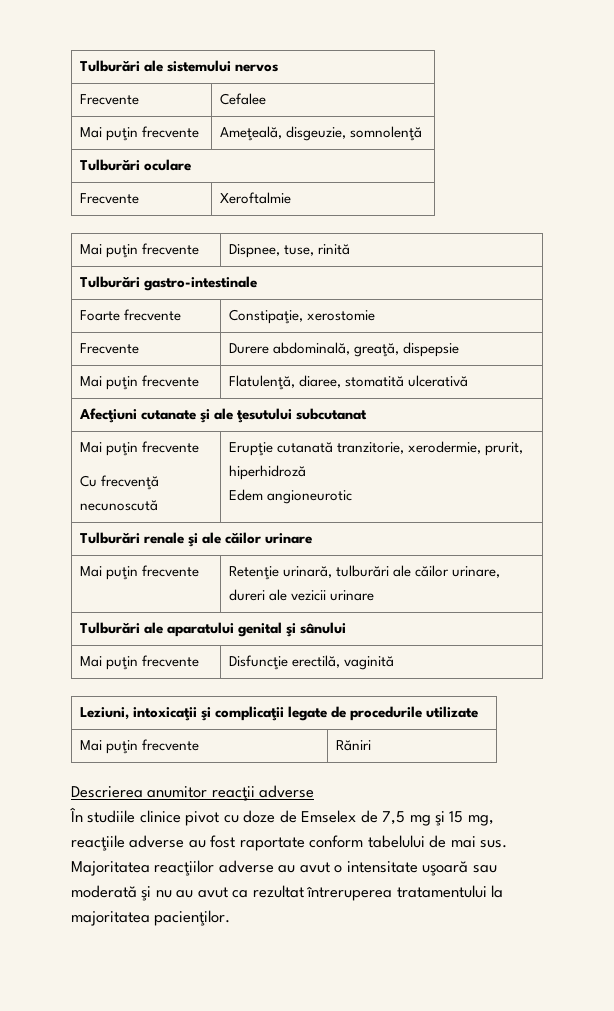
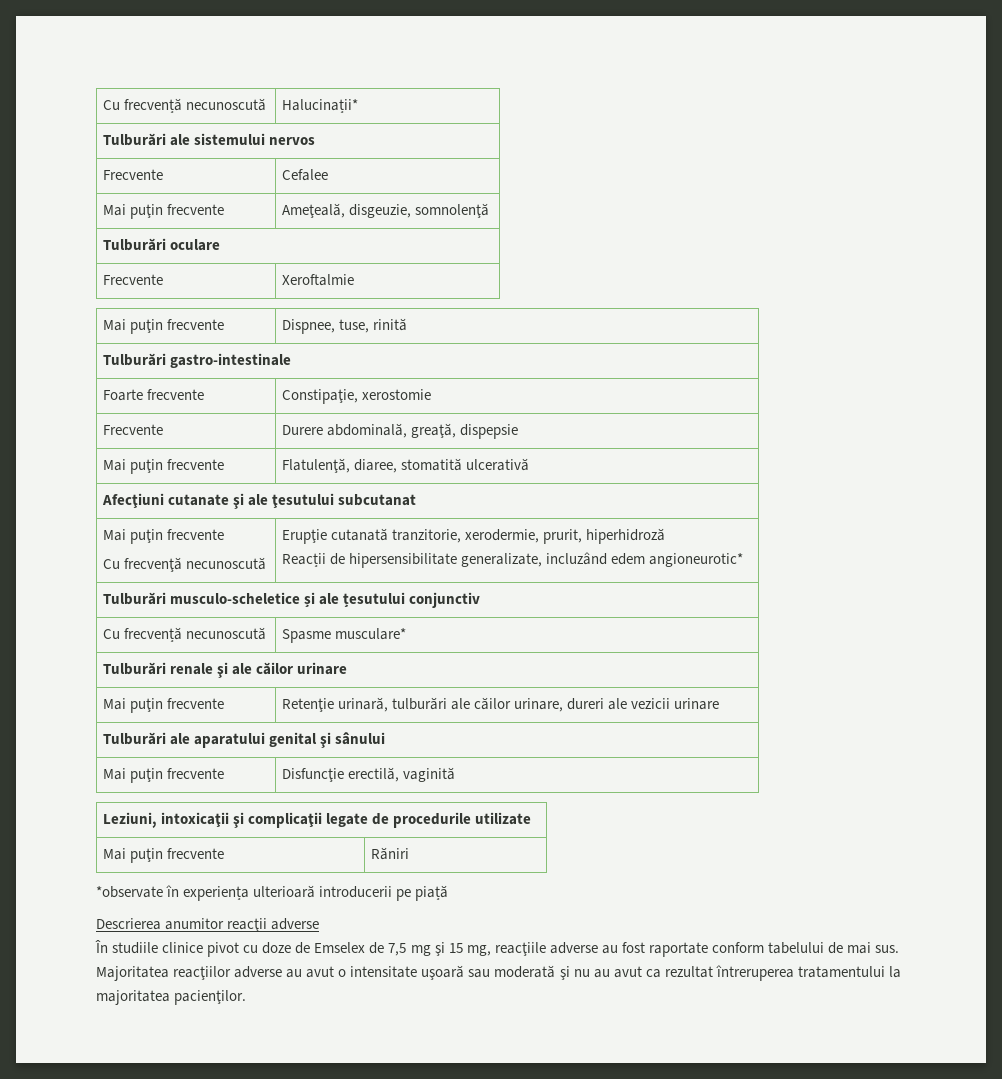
(79, 66) none -> [102,98,266,113] [281,99,358,113] Cu frecvență necunoscută | Halucinații* //
[228,489,352,504] Edem angioneurotic -> [281,552,743,568] [102,592,480,608] [102,627,266,642] [281,628,406,643] Reacții de hipersensibilitate generalizate, incluzând edem angioneurotic* // Tulburări musculo-scheletice și ale țesutului conjunctiv // Cu frecvență necunoscută | Spasme musculare*
(371, 745) none -> [96,885,449,901] // *observate în experiența ulterioară introducerii pe piață

